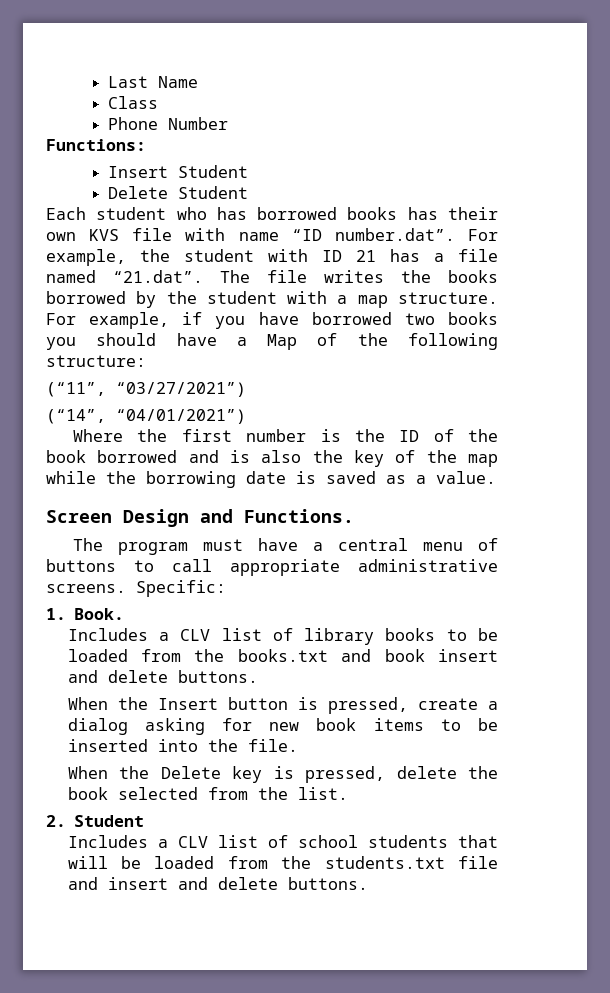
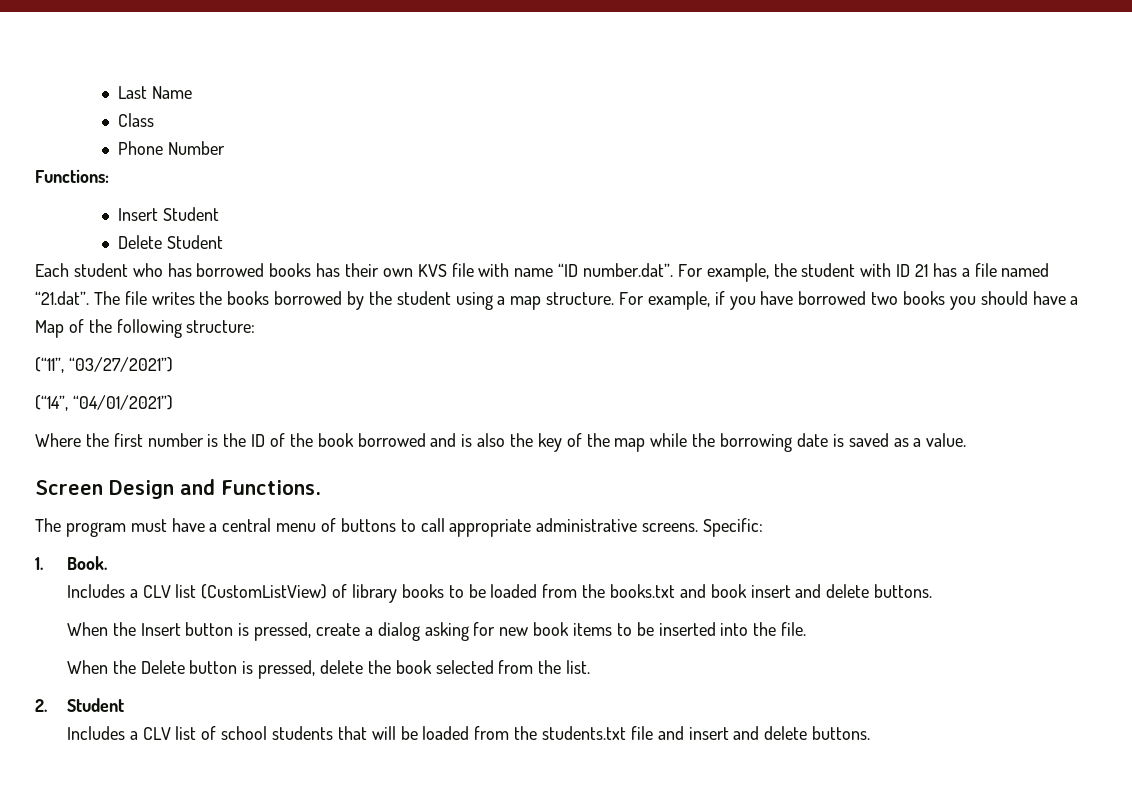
[287,291,328,304] with -> [455,292,493,310] using
(262, 634) none -> [201,584,328,599] (CustomListView)
[232,766,263,783] key -> [189,660,238,674] button

